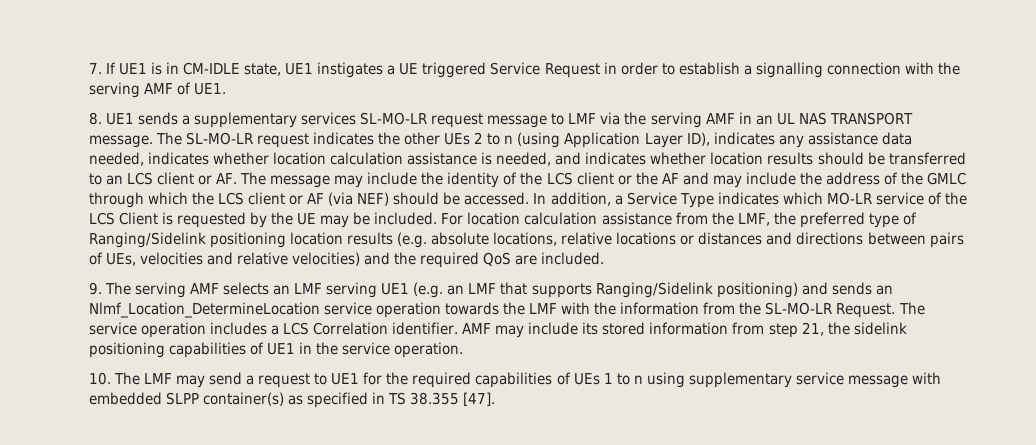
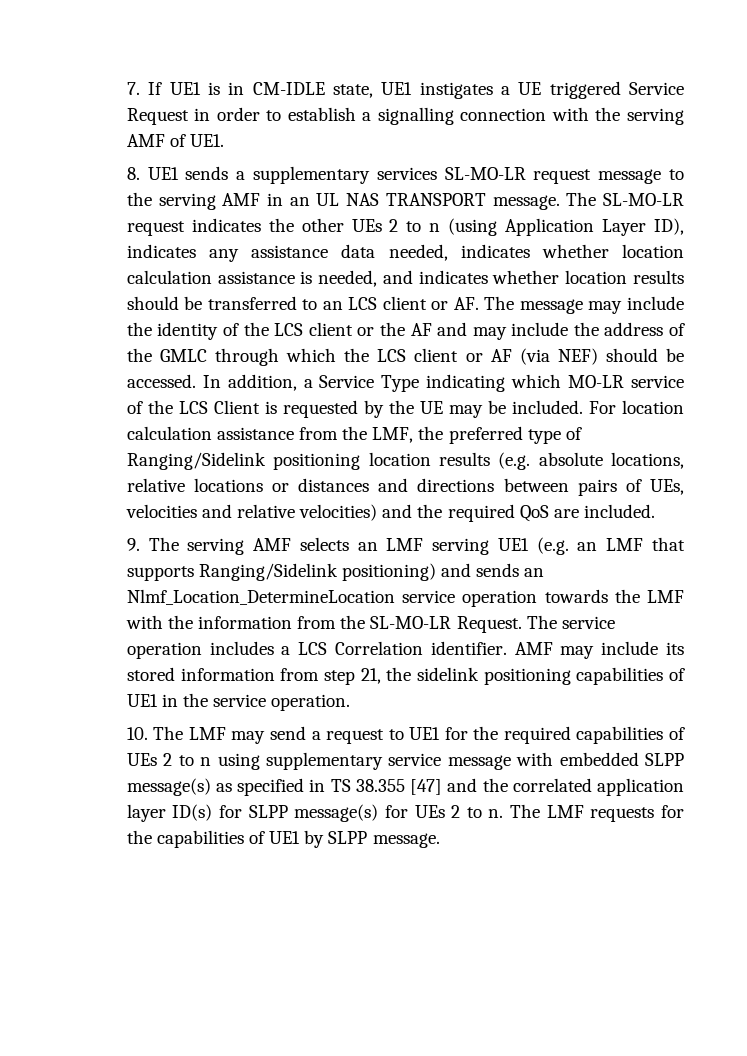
[568,112,621,125] LMF via -> (685, 174) none
[717,192,779,205] indicates -> [426,374,506,392] indicating
[603,373,613,384] 1 -> [163,753,173,766] 2
[202,392,284,406] container(s) -> [126,778,211,796] message(s)
[463,392,496,406] [47]. -> [410,778,685,796] [126,804,684,822] [126,830,440,848] [47] and the correlated application layer ID(s) for SLPP message(s) for UEs 2 to n. The LMF requests for the capabilities of UE1 by SLPP message.

